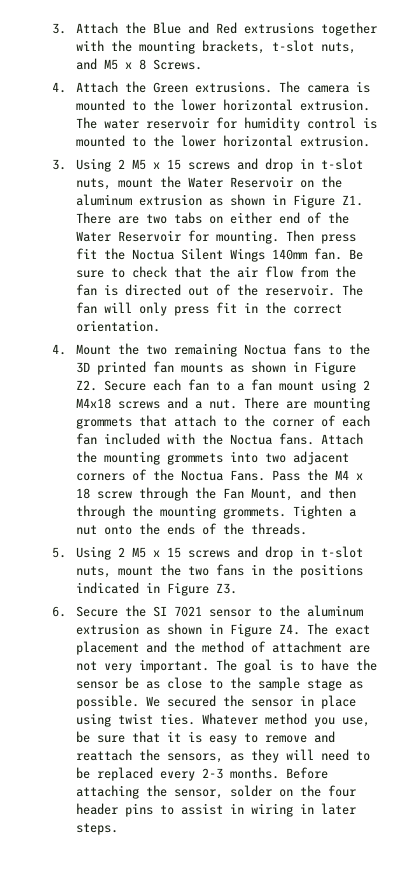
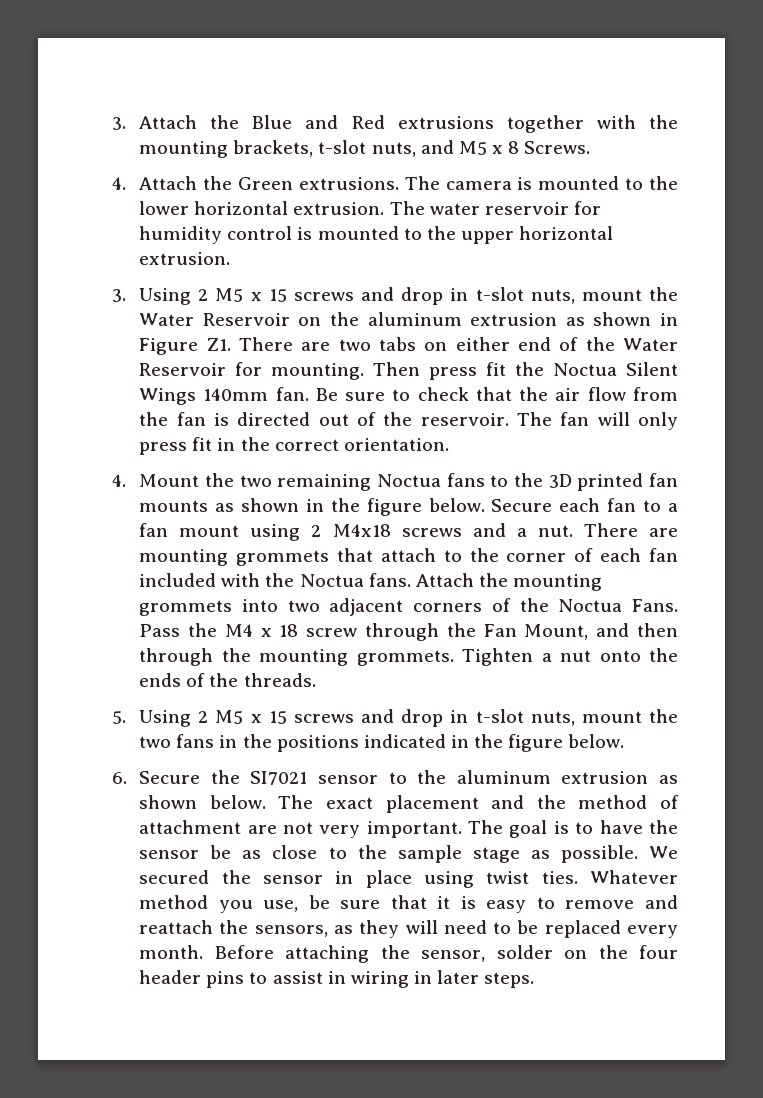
[181,135,217,147] lower -> [460,231,514,244] upper
[314,361,357,375] [76,380,98,391] Figure Z2. -> [330,498,485,516] the figure below.
[167,582,238,596] Figure Z3. -> [474,734,625,752] the figure below.
[153,606,203,617] SI 7021 -> [250,771,308,785] SI7021
[209,623,301,637] in Figure Z4. -> [209,795,266,809] below.
[202,767,280,779] 2-3 months. -> [139,945,204,959] month.

